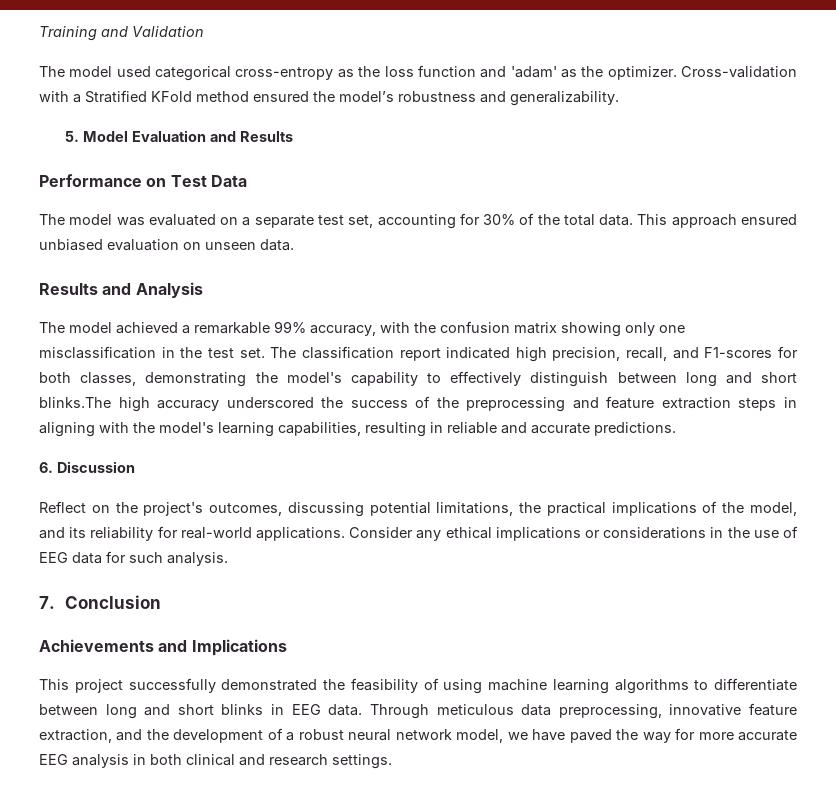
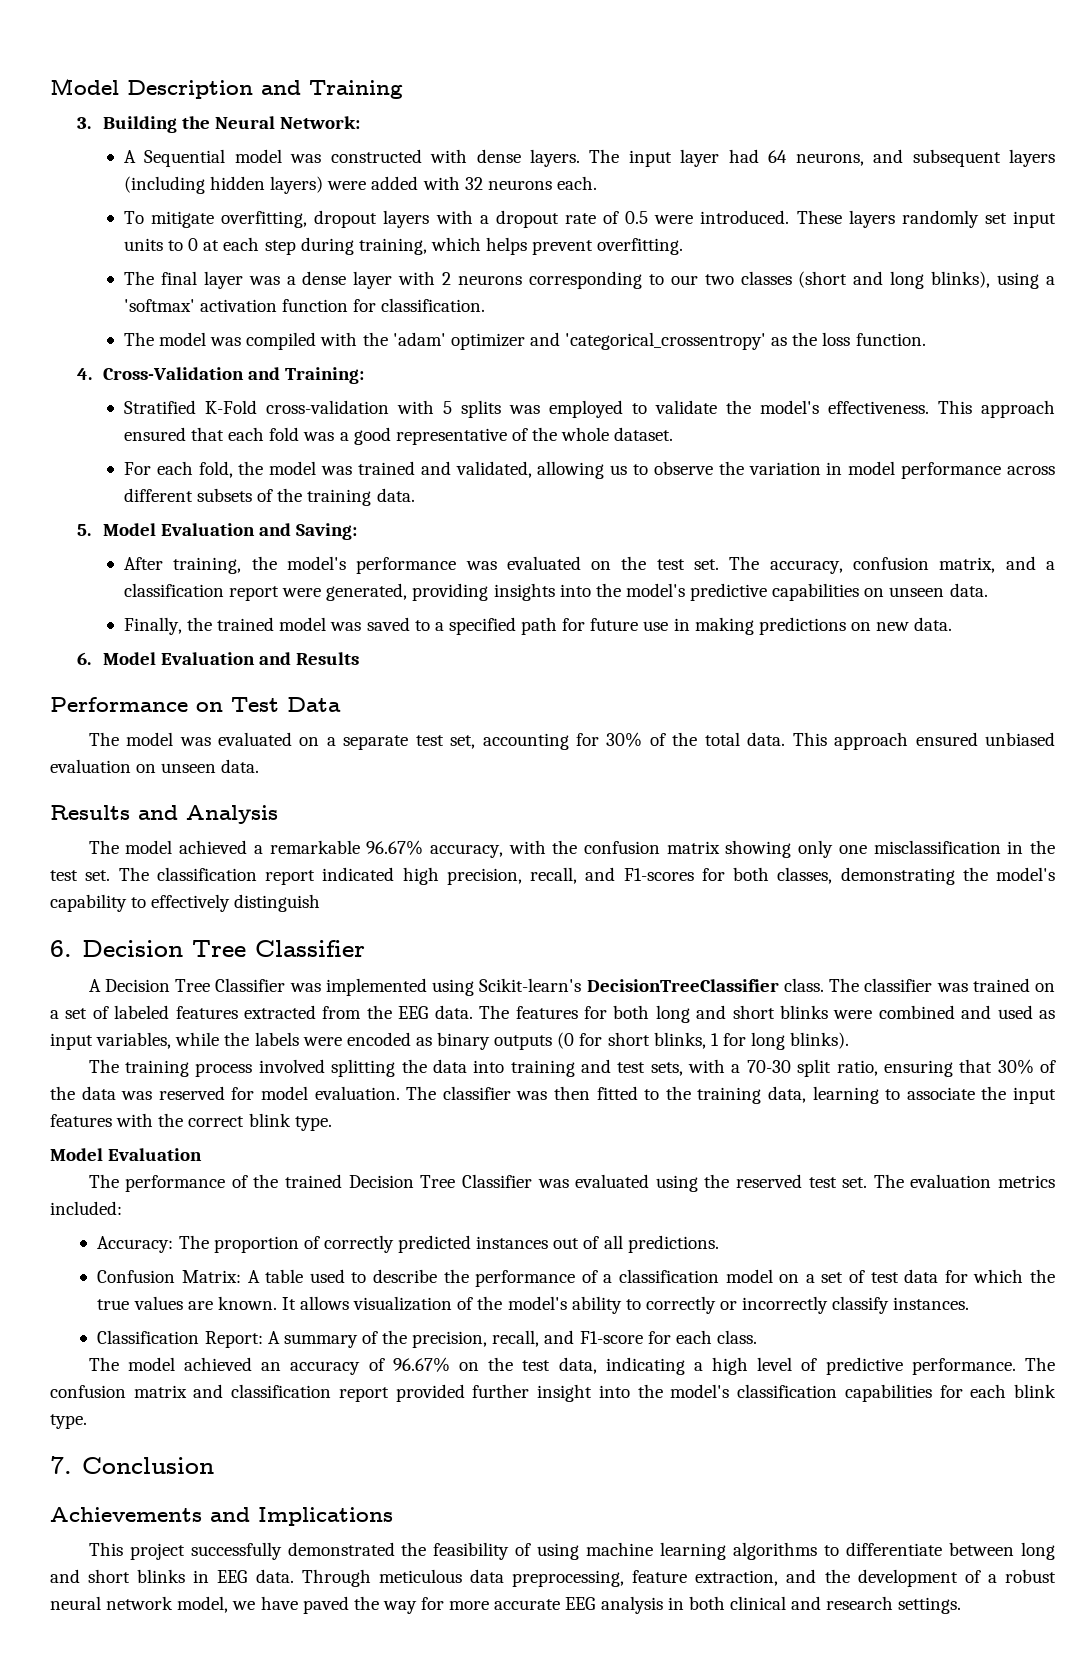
[39,26,204,41] [39,65,797,81] [39,90,619,106] [64,131,79,142] Training and Validation // The model used categorical cross-entropy as the loss function and 'adam' as the optimizer. Cross-validation with a Stratified KFold method ensured the model’s robustness and generalizability. // 5. -> [50,78,403,99] [76,116,361,133] [123,149,1055,167] [123,176,597,194] [123,210,1056,228] [123,237,684,255] [123,271,1055,289] [123,298,486,312] [123,332,926,350] [76,367,365,384] [123,400,1056,418] [123,427,674,445] [123,461,1055,479] [123,488,415,506] [76,523,358,540] [123,556,1055,574] [123,583,988,601] [123,617,953,635] [76,652,91,665] Model Description and Training // 3. Building the Neural Network: // A Sequential model was constructed with dense layers. The input layer had 64 neurons, and subsequent layers (including hidden layers) were added with 32 neurons each. // To mitigate overfitting, dropout layers with a dropout rate of 0.5 were introduced. These layers randomly set input units to 0 at each step during training, which helps prevent overfitting. // The final layer was a dense layer with 2 neurons corresponding to our two classes (short and long blinks), using a 'softmax' activation function for classification. // The model was compiled with the 'adam' optimizer and 'categorical_crossentropy' as the loss function. // 4. Cross-Validation and Training: // Stratified K-Fold cross-validation with 5 splits was employed to validate the model's effectiveness. This approach ensured that each fold was a good representative of the whole dataset. // For each fold, the model was trained and validated, allowing us to observe the variation in model performance across different subsets of the training data. // 5. Model Evaluation and Saving: // After training, the model's performance was evaluated on the test set. The accuracy, confusion matrix, and a classification report were generated, providing insights into the model's predictive capabilities on unseen data. // Finally, the trained model was saved to a specified path for future use in making predictions on new data. // 6.
[274,321,306,333] 99% -> [366,840,424,855] 96.67%
[617,372,797,387] [39,396,798,412] [39,422,676,437] [39,461,135,473] [39,501,797,517] [39,526,799,541] [39,551,228,566] between long and short blinks.The high accuracy underscored the success of the preprocessing and feature extraction steps in aligning with the model's learning capabilities, resulting in reliable and accurate predictions. // 6. Discussion // Reflect on the project's outcomes, discussing potential limitations, the practical implications of the model, and its reliability for real-world applications. Consider any ethical implications or considerations in the use of EEG data for such analysis. -> [50,940,365,957] [88,978,1055,996] [50,1005,1055,1023] [50,1032,850,1050] [88,1059,1057,1077] [50,1086,1057,1104] [50,1113,332,1131] [50,1148,203,1161] [88,1174,1055,1192] [50,1201,122,1215] [97,1235,719,1253] [97,1269,1056,1287] [97,1296,970,1314] [97,1330,757,1348] [88,1357,1056,1375] [50,1384,1057,1402] [50,1414,87,1429] // 6. Decision Tree Classifier // A Decision Tree Classifier was implemented using Scikit-learn's DecisionTreeClassifier class. The classifier was trained on a set of labeled features extracted from the EEG data. The features for both long and short blinks were combined and used as input variables, while the labels were encoded as binary outputs (0 for short blinks, 1 for long blinks). // The training process involved splitting the data into training and test sets, with a 70-30 split ratio, ensuring that 30% of the data was reserved for model evaluation. The classifier was then fitted to the training data, learning to associate the input features with the correct blink type. // Model Evaluation // The performance of the trained Decision Tree Classifier was evaluated using the reserved test set. The evaluation metrics included: // Accuracy: The proportion of correctly predicted instances out of all predictions. // Confusion Matrix: A table used to describe the performance of a classification model on a set of test data for which the true values are known. It allows visualization of the model's ability to correctly or incorrectly classify instances. // Classification Report: A summary of the precision, recall, and F1-score for each class. // The model achieved an accuracy of 96.67% on the test data, indicating a high level of predictive performance. The confusion matrix and classification report provided further insight into the model's classification capabilities for each blink type.
[669,704,742,716] innovative -> (625, 1578) none

